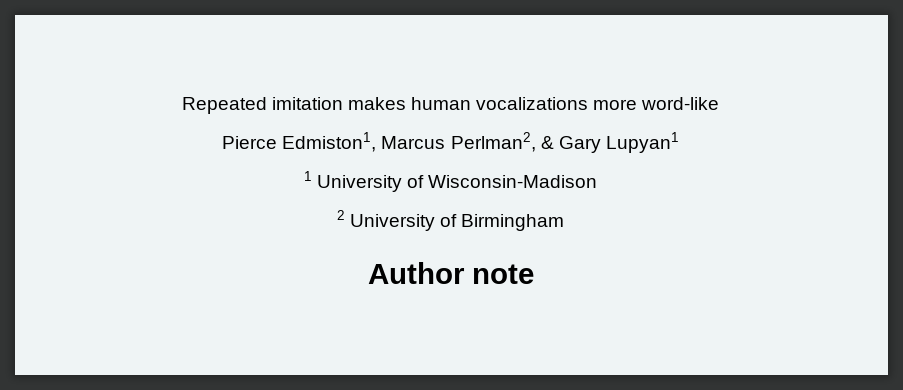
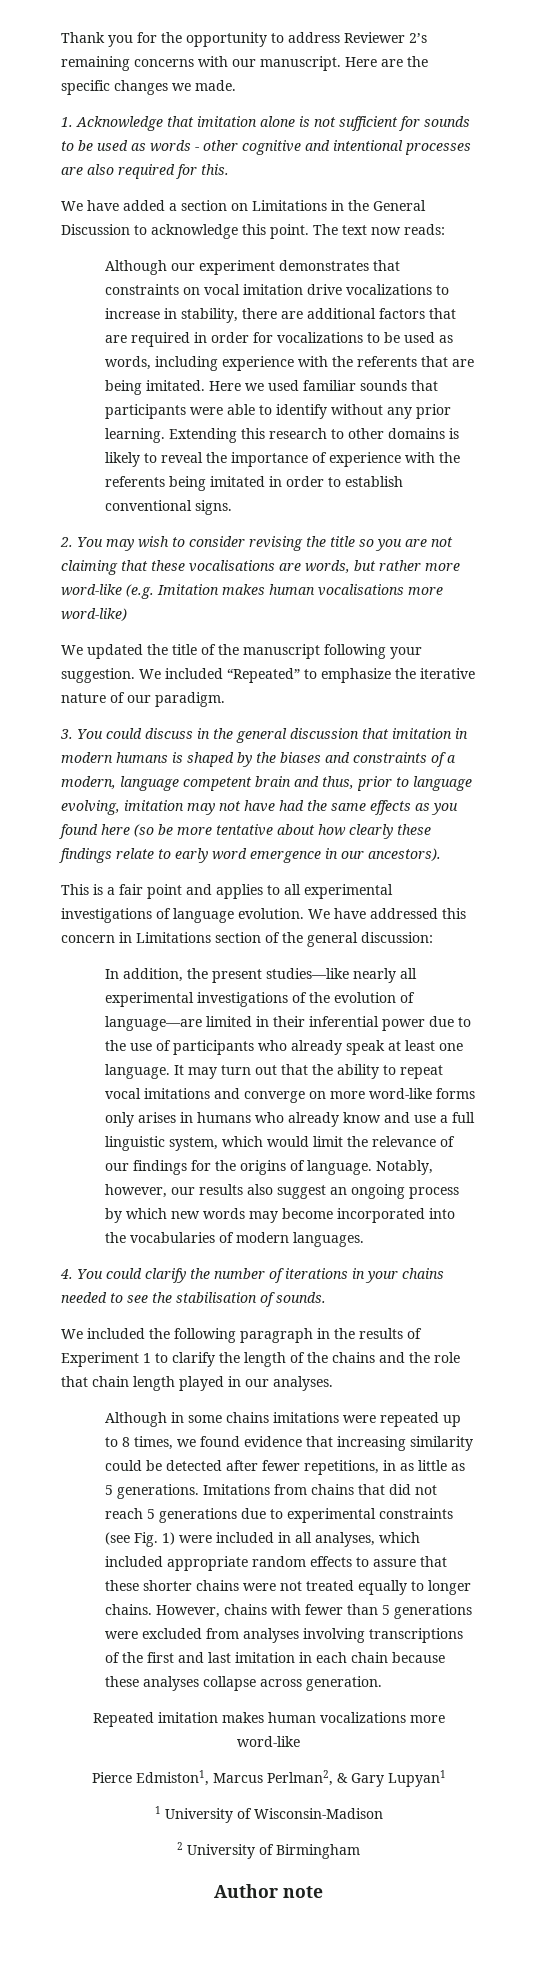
(181, 105) none -> [61,32,427,47] [61,56,428,71] [61,80,236,95] [61,116,470,131] [61,140,471,155] [61,164,229,179] [61,200,426,211] [61,224,445,239] [104,260,400,275] [104,284,449,295] [104,308,456,323] [104,332,453,347] [104,356,474,371] [104,380,438,395] [104,404,451,419] [104,428,459,443] [104,452,460,467] [104,476,403,491] [104,500,232,515] [60,536,453,551] [61,560,460,575] [61,584,443,599] [61,608,127,621] [61,644,422,659] [61,668,475,683] [61,692,225,707] [60,728,468,743] [61,752,456,767] [61,776,472,791] [61,800,458,815] [59,824,431,839] [59,848,441,863] [61,884,393,899] [61,908,466,923] [61,932,433,947] [104,968,417,983] [104,992,415,1007] [104,1016,471,1031] [104,1040,463,1055] [104,1064,443,1079] [104,1088,475,1103] [104,1112,475,1127] [104,1136,455,1151] [104,1160,433,1175] [104,1184,459,1199] [104,1208,455,1223] [104,1232,364,1247] [60,1268,444,1283] [61,1292,326,1307] [61,1328,422,1343] [61,1352,460,1367] [61,1376,333,1391] [104,1412,461,1427] [104,1436,473,1451] [104,1460,465,1475] [104,1484,437,1499] [104,1508,453,1523] [104,1532,420,1547] [104,1556,447,1571] [104,1580,471,1595] [104,1604,472,1619] [104,1628,463,1643] [104,1652,445,1663] [104,1676,382,1691] Thank you for the opportunity to address Reviewer 2’s remaining concerns with our manuscript. Here are the specific changes we made. // 1. Acknowledge that imitation alone is not sufficient for sounds to be used as words - other cognitive and intentional processes are also required for this. // We have added a section on Limitations in the General Discussion to acknowledge this point. The text now reads: // Although our experiment demonstrates that constraints on vocal imitation drive vocalizations to increase in stability, there are additional factors that are required in order for vocalizations to be used as words, including experience with the referents that are being imitated. Here we used familiar sounds that participants were able to identify without any prior learning. Extending this research to other domains is likely to reveal the importance of experience with the referents being imitated in order to establish conventional signs. // 2. You may wish to consider revising the title so you are not claiming that these vocalisations are words, but rather more word-like (e.g. Imitation makes human vocalisations more word-like) // We updated the title of the manuscript following your suggestion. We included “Repeated” to emphasize the iterative nature of our paradigm. // 3. You could discuss in the general discussion that imitation in modern humans is shaped by the biases and constraints of a modern, language competent brain and thus, prior to language evolving, imitation may not have had the same effects as you found here (so be more tentative about how clearly these findings relate to early word emergence in our ancestors). // This is a fair point and applies to all experimental investigations of language evolution. We have addressed this concern in Limitations section of the general discussion: // In addition, the present studies—like nearly all experimental investigations of the evolution of language—are limited in their inferential power due to the use of participants who already speak at least one language. It may turn out that the ability to repeat vocal imitations and converge on more word-like forms only arises in humans who already know and use a full linguistic system, which would limit the relevance of our findings for the origins of language. Notably, however, our results also suggest an ongoing process by which new words may become incorporated into the vocabularies of modern languages. // 4. You could clarify the number of iterations in your chains needed to see the stabilisation of sounds. // We included the following paragraph in the results of Experiment 1 to clarify the length of the chains and the role that chain length played in our analyses. // Although in some chains imitations were repeated up to 8 times, we found evidence that increasing similarity could be detected after fewer repetitions, in as little as 5 generations. Imitations from chains that did not reach 5 generations due to experimental constraints (see Fig. 1) were included in all analyses, which included appropriate random effects to assure that these shorter chains were not treated equally to longer chains. However, chains with fewer than 5 generations were excluded from analyses involving transcriptions of the first and last imitation in each chain because these analyses collapse across generation. //

